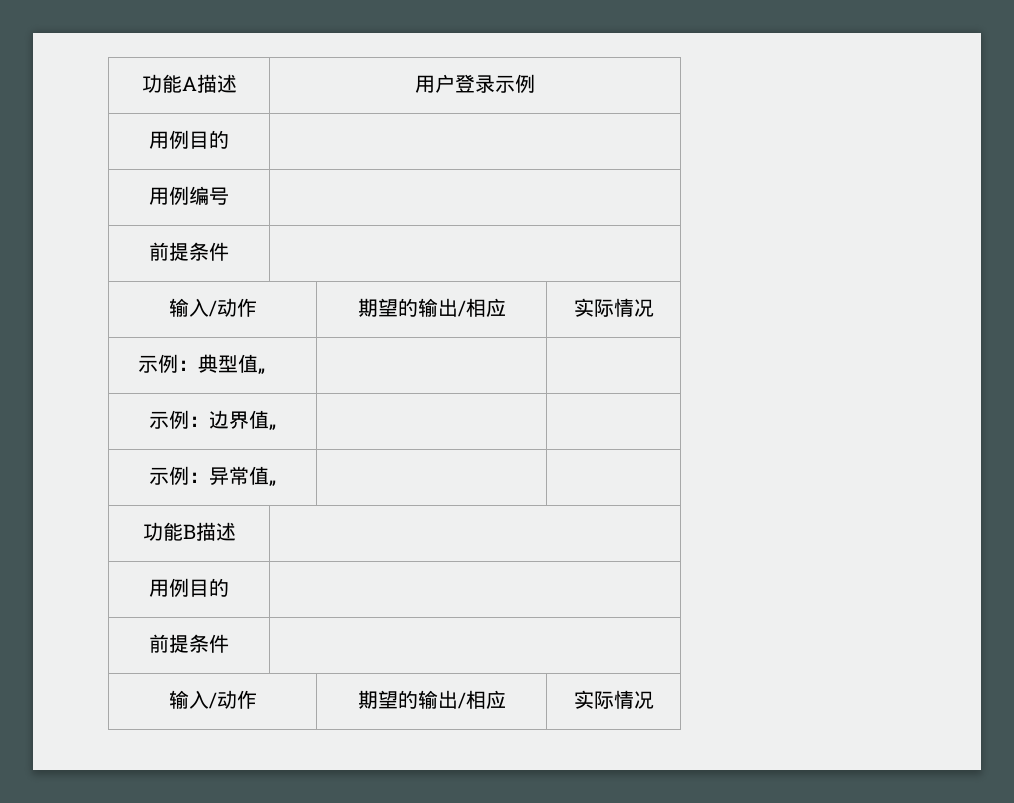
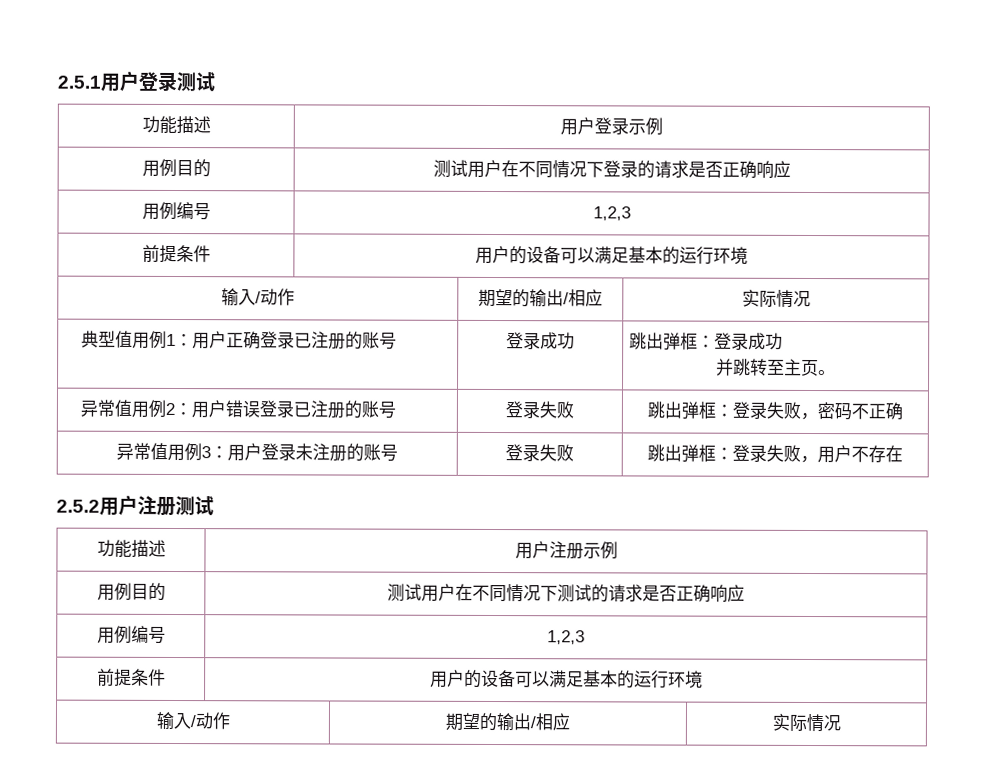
[141,74,197,93] 功能A -> [57,70,215,92] [141,115,177,135] 2.5.1用户登录测试 // 功能
[149,186,229,205] [149,242,229,261] // 用例编号 | // 前提条件 | -> [432,159,791,179] [141,201,211,221] [592,206,631,221] [141,244,211,264] [475,245,748,265] 测试用户在不同情况下登录的请求是否正确响应 // 用例编号 | 1,2,3 // 前提条件 | 用户的设备可以满足基本的运行环境
[137,354,265,374] [149,410,276,430] [149,466,276,486] [142,522,236,541] [149,578,229,597] [149,634,229,653] 示例：典型值„ | | // 示例：边界值„ | | // 示例：异常值„ | | // 功能B描述 | // 用例目的 | // 前提条件 | -> [80,330,397,350] [506,332,575,350] [629,332,784,351] [716,358,836,377] [79,399,396,419] [505,401,574,419] [647,401,903,421] [116,442,398,462] [505,444,574,462] [647,444,903,464] [56,494,214,517] [96,539,166,558] [514,541,618,560] [96,582,166,601] [387,583,745,603] [96,625,166,644] [547,630,585,645] [96,668,166,687] [429,669,703,689] 典型值用例1：用户正确登录已注册的账号 | 登录成功 | 跳出弹框：登录成功 // 并跳转至主页。 // 异常值用例2：用户错误登录已注册的账号 | 登录失败 | 跳出弹框：登录失败，密码不正确 // 异常值用例3：用户登录未注册的账号 | 登录失败 | 跳出弹框：登录失败，用户不存在 // 2.5.2用户注册测试 // 功能描述 | 用户注册示例 // 用例目的 | 测试用户在不同情况下测试的请求是否正确响应 // 用例编号 | 1,2,3 // 前提条件 | 用户的设备可以满足基本的运行环境

